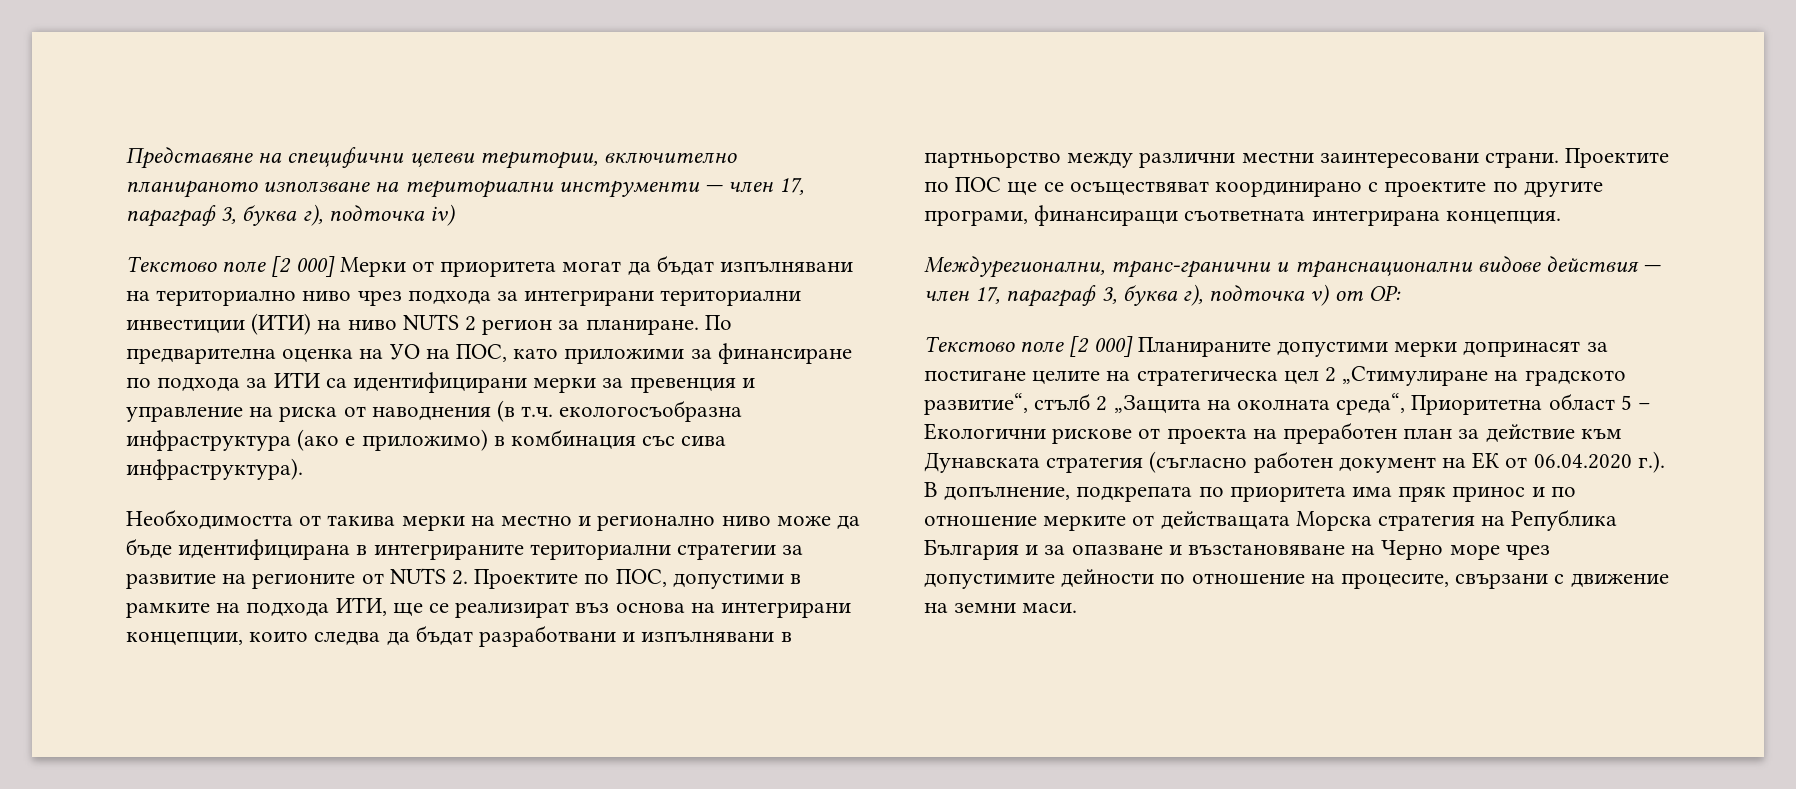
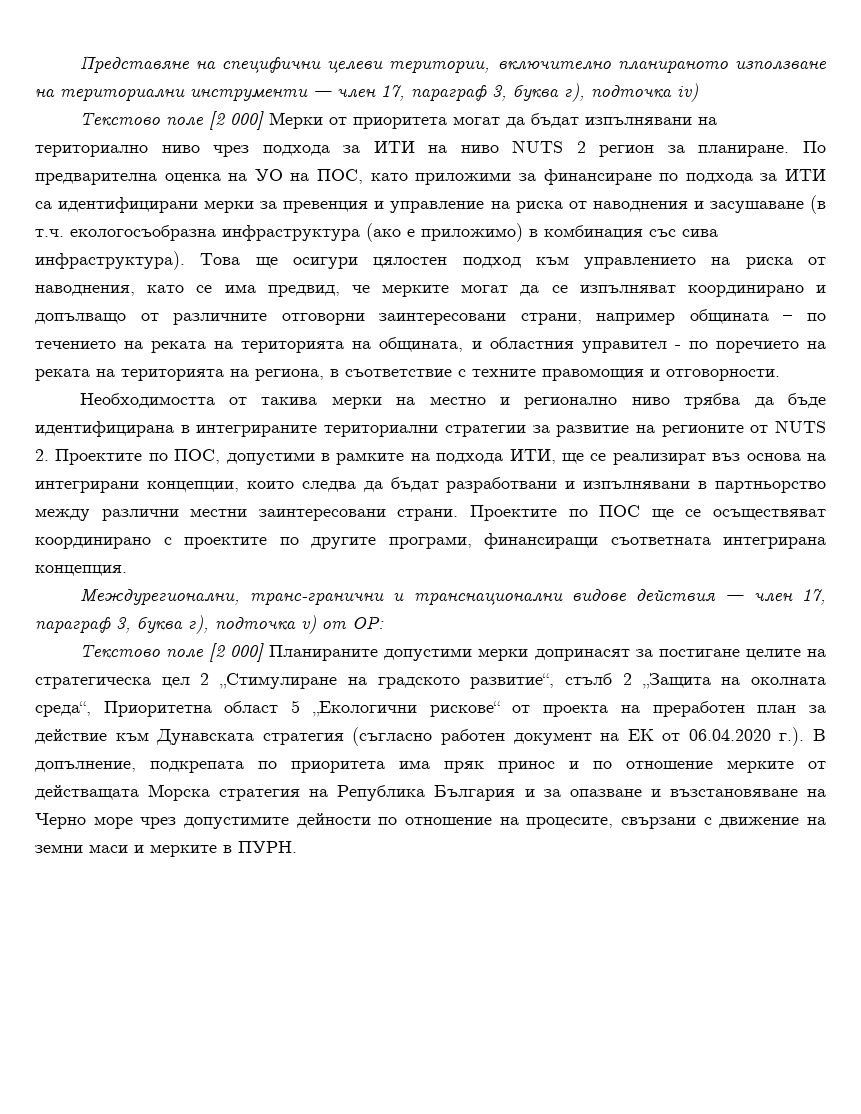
[524,290,802,306] [126,313,312,335] интегрирани териториални инвестиции (ИТИ) -> [373,141,415,153] ИТИ
(491, 413) none -> [693,201,804,213] и засушаване
(303, 469) none -> [200,253,826,269] [35,284,826,297] [35,309,826,325] [35,337,827,353] [35,368,780,381] Това ще осигури цялостен подход към управлението на риска от наводнения, като се има предвид, че мерките могат да се изпълняват координирано и допълващо от различните отговорни заинтересовани страни, например общината – по течението на реката на територията на общината, и областния управител - по поречието на реката на територията на региона, в съответствие с техните правомощия и отговорности.
[776,516,831,526] може -> [684,393,741,409] трябва
[1638,403,1652,410] [924,423,1133,444] – Екологични рискове -> [312,701,500,717] „Екологични рискове“
[1022,603,1078,613] маси. -> [89,841,297,857] маси и мерките в ПУРН.

